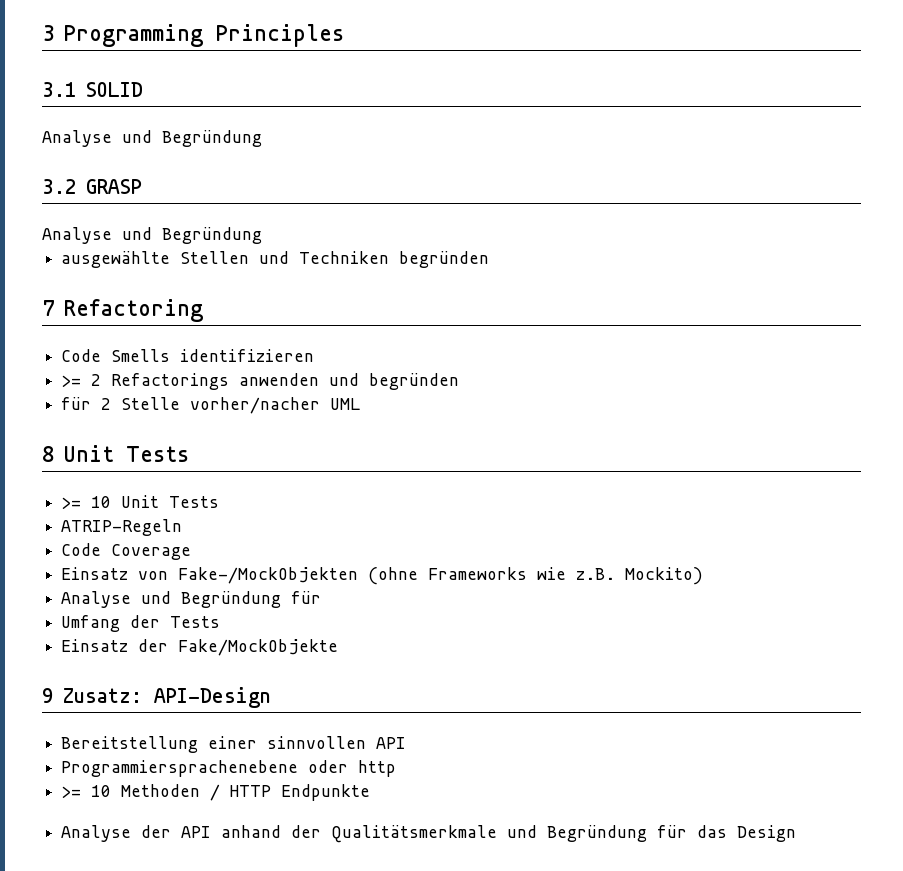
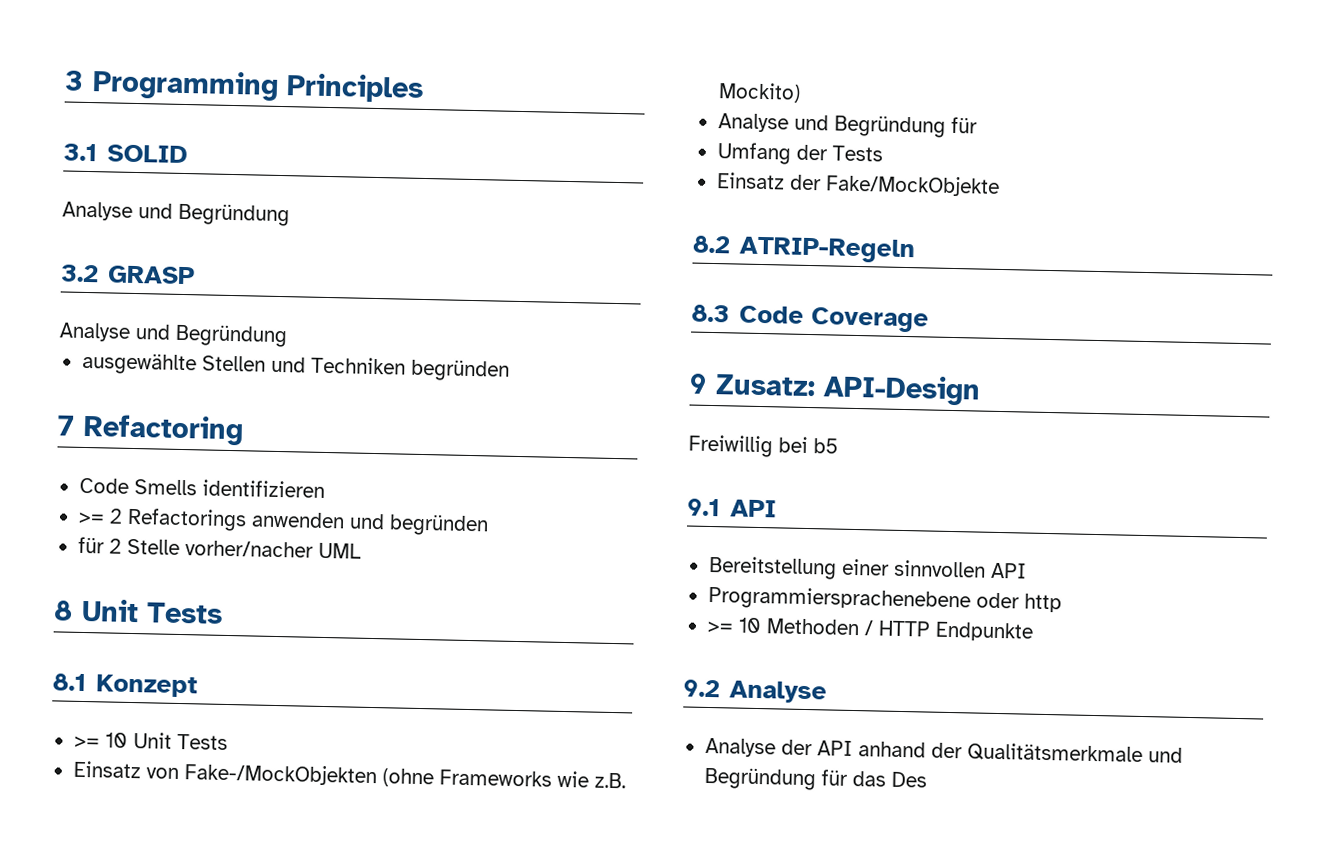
(189, 454) none -> [52,673,199,698] // 8.1 Konzept
[61,519,183,536] [61,543,192,560] // ATRIP-Regeln // Code Coverage -> (228, 742) none
[42,687,271,708] 9 Zusatz: API-Design -> [692,235,916,264] [691,304,930,333] [689,373,982,406] [688,434,838,458] [687,498,778,518] 8.2 ATRIP-Regeln // 8.3 Code Coverage // 9 Zusatz: API-Design // Freiwillig bei b5 // 9.1 API
(371, 792) none -> [683,679,828,704] // 9.2 Analyse
[737,825,797,842] Design -> [890,771,927,788] Des

